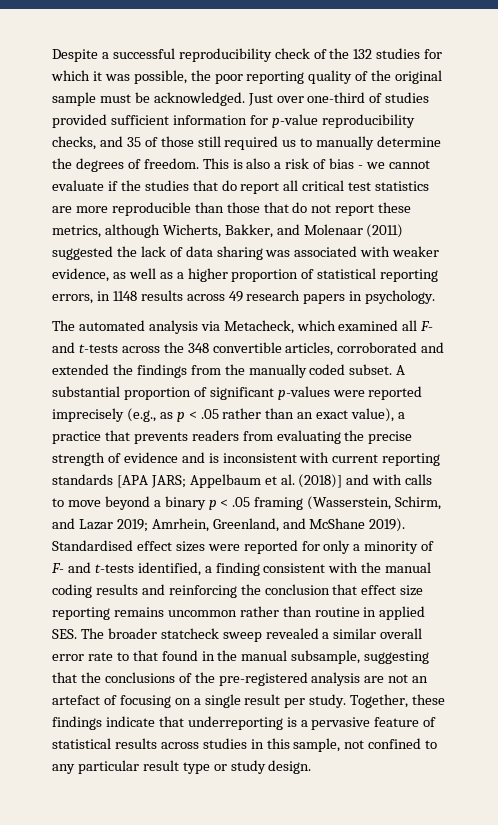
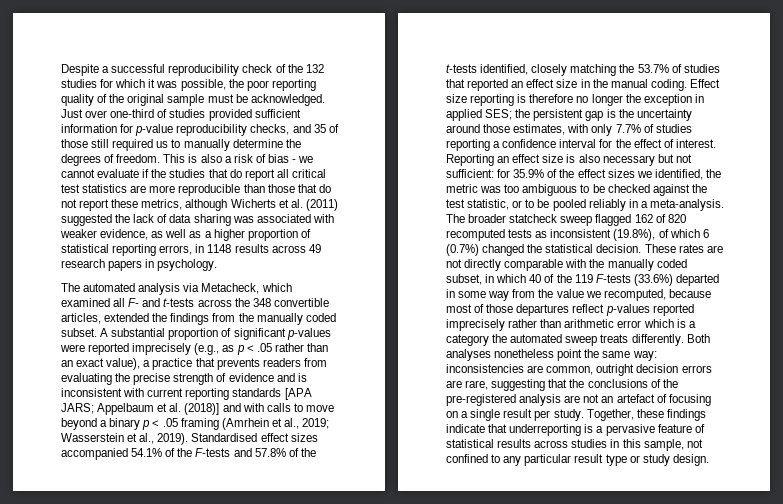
[162,224,363,238] Wicherts, Bakker, and Molenaar -> [230,199,303,208] Wicherts et al.
[337,342,445,353] corroborated and -> (101, 318) none
[307,496,442,510] [52,518,406,532] [52,540,435,554] [51,562,432,576] [52,584,424,598] [52,606,426,620] [52,628,423,642] [52,650,361,664] (Wasserstein, Schirm, and Lazar 2019; Amrhein, Greenland, and McShane 2019). Standardised effect sizes were reported for only a minority of F- and t-tests identified, a finding consistent with the manual coding results and reinforcing the conclusion that effect size reporting remains uncommon rather than routine in applied SES. The broader statcheck sweep revealed a similar overall error rate to that found in the manual subsample, -> [221,418,330,430] [61,433,318,445] [61,448,316,460] [446,64,720,76] [446,79,720,91] [446,94,704,106] [446,109,692,121] [446,124,692,136] [446,139,716,151] [446,154,692,166] [446,169,721,180] [446,184,707,196] [446,199,724,211] [446,214,686,226] [446,229,709,241] [446,244,723,256] [446,259,687,271] [446,274,719,286] [446,289,711,301] [446,304,694,316] [446,319,696,331] [446,334,710,346] [446,349,657,361] [446,364,712,376] [446,380,489,390] (Amrhein et al., 2019; Wasserstein et al., 2019). Standardised effect sizes accompanied 54.1% of the F-tests and 57.8% of the t-tests identified, closely matching the 53.7% of studies that reported an effect size in the manual coding. Effect size reporting is therefore no longer the exception in applied SES; the persistent gap is the uncertainty around those estimates, with only 7.7% of studies reporting a confidence interval for the effect of interest. Reporting an effect size is also necessary but not sufficient: for 35.9% of the effect sizes we identified, the metric was too ambiguous to be checked against the test statistic, or to be pooled reliably in a meta-analysis. The broader statcheck sweep flagged 162 of 820 recomputed tests as inconsistent (19.8%), of which 6 (0.7%) changed the statistical decision. These rates are not directly comparable with the manually coded subset, in which 40 of the 119 F-tests (33.6%) departed in some way from the value we recomputed, because most of those departures reflect p-values reported imprecisely rather than arithmetic error which is a category the automated sweep treats differently. Both analyses nonetheless point the same way: inconsistencies are common, outright decision errors are rare,

